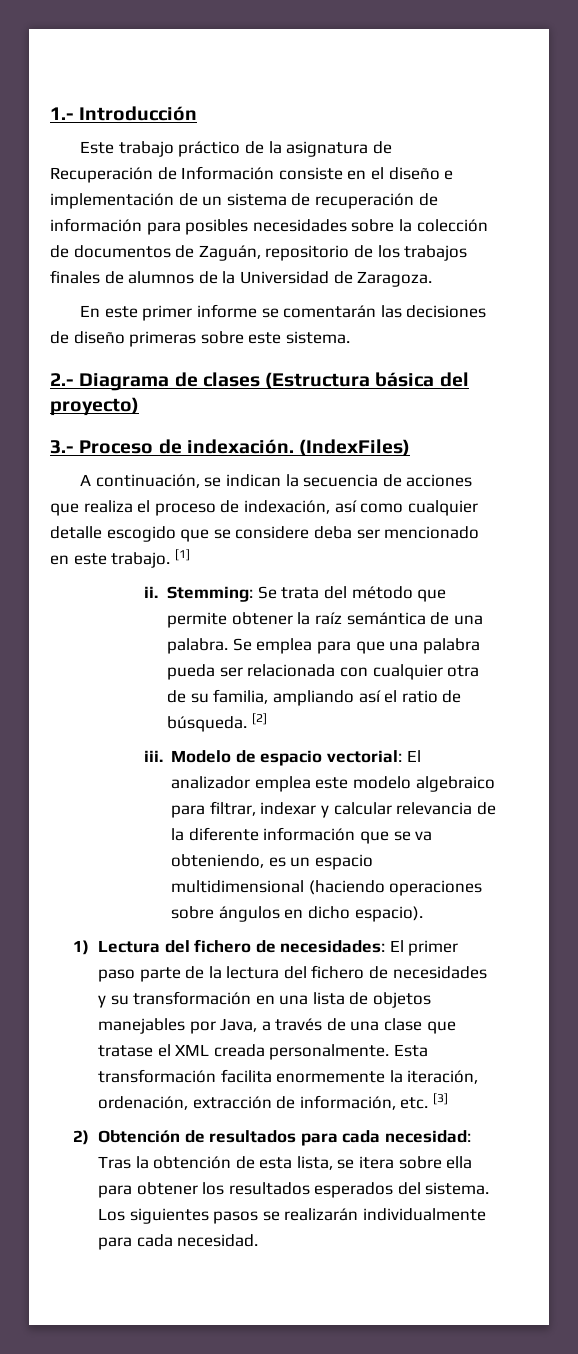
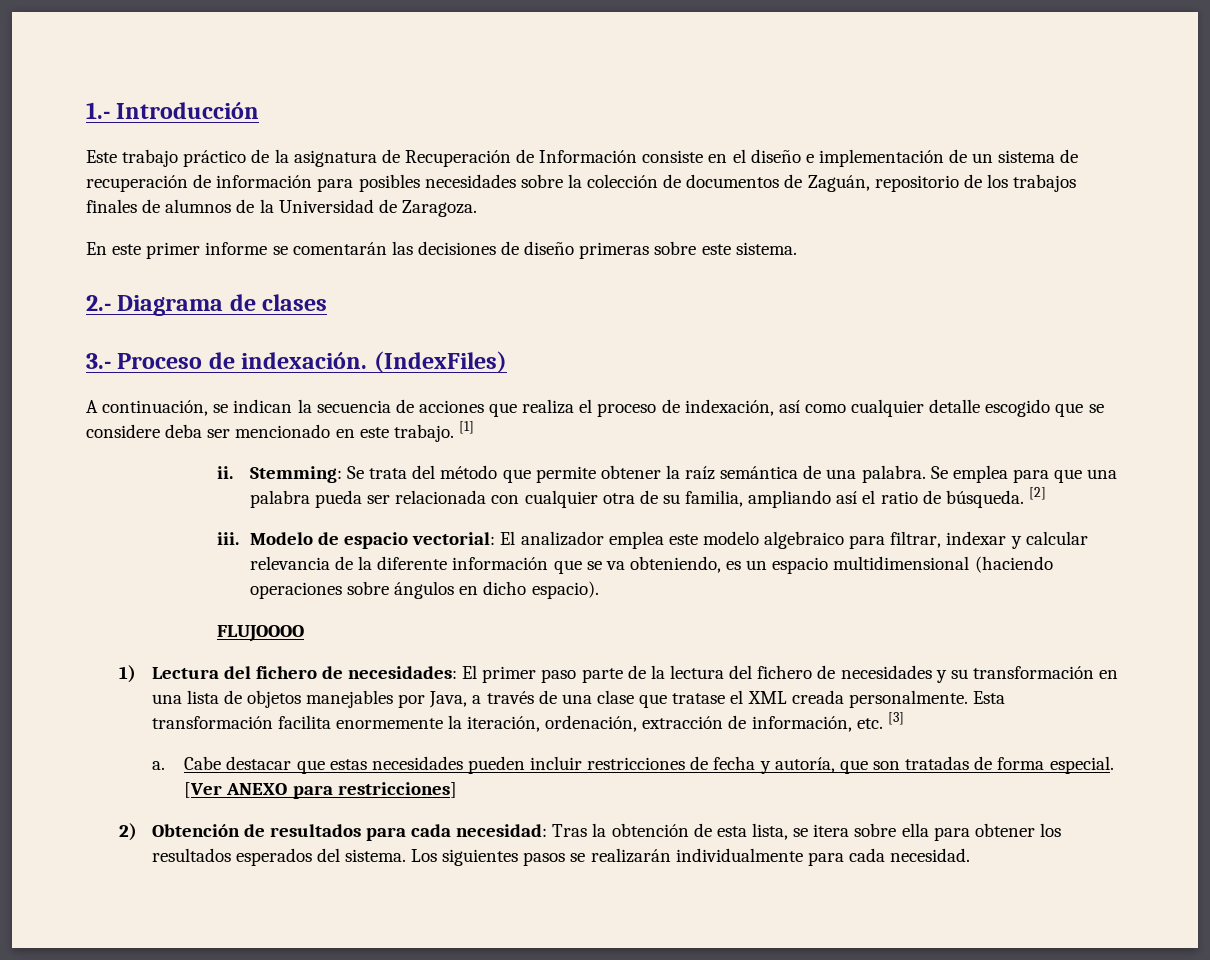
[265,372,469,389] [50,397,139,416] (Estructura básica del proyecto) -> (328, 302) none
(423, 914) none -> [217,625,305,642] // FLUJOOOO
(448, 1099) none -> [151,756,1114,774] [184,782,457,799] // a. Cabe destacar que estas necesidades pueden incluir restricciones de fecha y autoría, que son tratadas de forma especial. [Ver ANEXO para restricciones]

